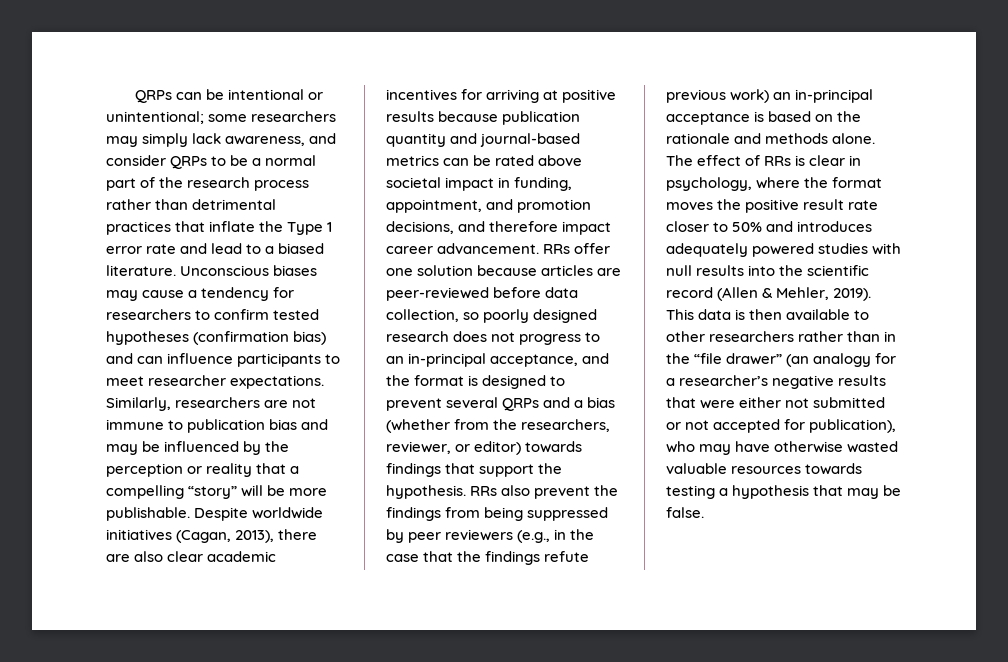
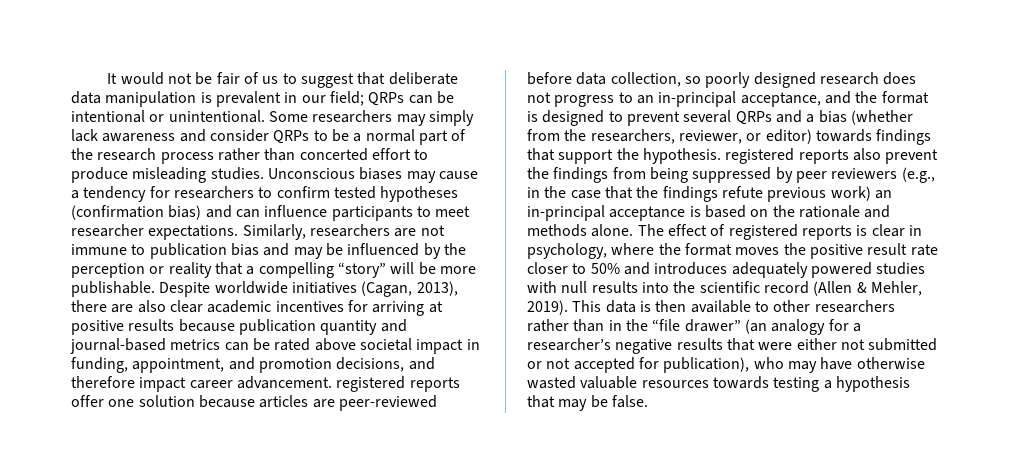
(135, 96) none -> [107,72,458,88] [71,91,364,107] It would not be fair of us to suggest that deliberate data manipulation is prevalent in our field;
[106,111,248,124] unintentional; some -> [168,110,308,123] unintentional. Some
[225,136,306,146] awareness, -> [102,133,176,142] awareness
[192,199,277,210] [106,221,333,235] [106,243,325,254] [106,265,176,276] detrimental practices that inflate the Type 1 error rate and lead to a biased literature. -> [299,148,429,161] [71,167,264,183] concerted effort to produce misleading studies.
[543,244,571,254] RRs -> [336,376,460,392] registered reports
[470,486,498,496] RRs -> [725,148,849,164] registered reports
[764,156,792,166] RRs -> [728,224,852,240] registered reports

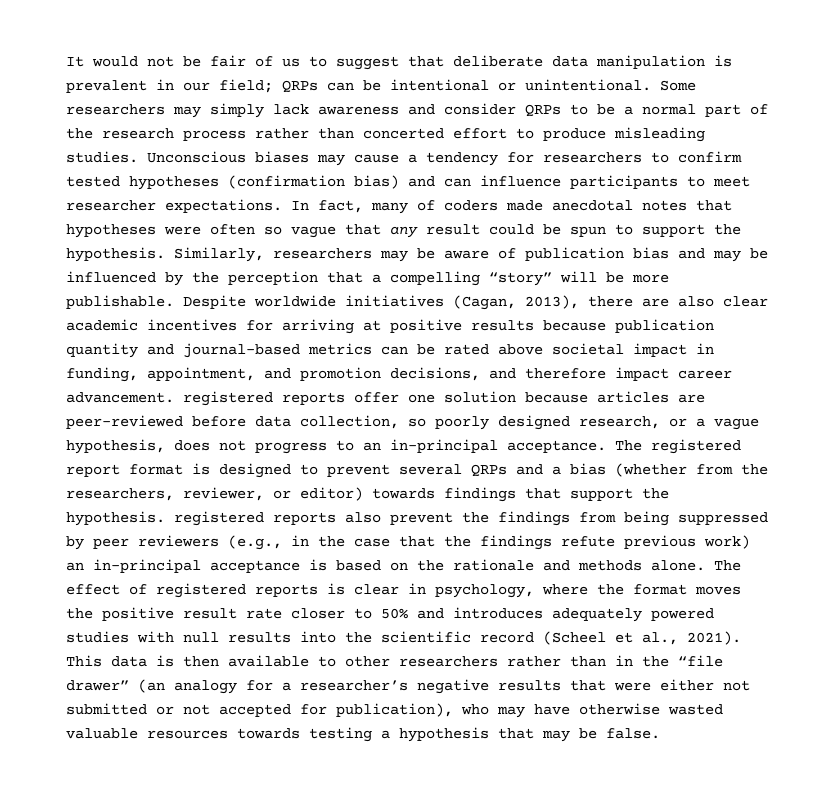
[242,224,445,240] [71,244,146,255] Similarly, researchers are not immune to -> [291,200,732,214] [66,224,741,238] [66,247,516,262] In fact, many of coders made anecdotal notes that hypotheses were often so vague that any result could be spun to support the hypothesis. Similarly, researchers may be aware of
[149,262,212,278] or reality -> (318, 278) none
[819,72,879,85] research -> [579,416,759,430] [66,439,165,454] research, or a vague hypothesis,
[740,91,878,107] acceptance, and the -> [507,439,741,454] [66,464,120,477] acceptance. The registered report
[813,281,922,296] [527,300,568,315] (Allen & Mehler, 2019). -> [543,631,741,645] (Scheel et al., 2021).

